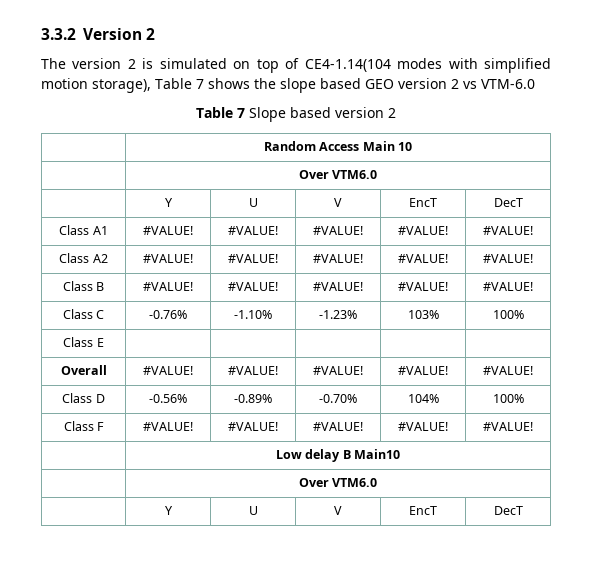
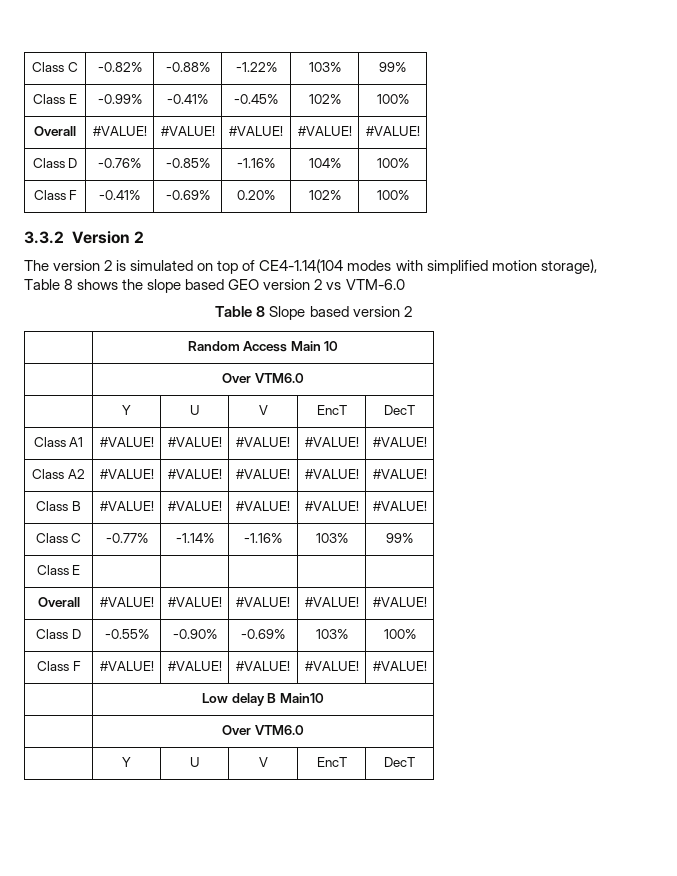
(41, 34) none -> [32,62,78,72] [97,62,142,72] [165,62,210,72] [235,62,277,72] [308,62,341,72] [379,62,406,72] [33,94,77,104] [97,94,142,104] [167,94,208,104] [234,94,278,104] [308,94,341,104] [376,94,409,104] [34,126,76,136] [92,126,147,136] [160,126,215,136] [229,126,283,136] [297,126,352,136] [365,126,420,136] [32,158,78,168] [98,158,141,168] [165,158,210,168] [237,158,275,168] [308,158,341,168] [376,158,409,168] [33,190,78,200] [99,190,140,200] [165,190,210,200] [237,190,275,200] [308,190,341,200] [376,190,409,200] Class C | -0.82% | -0.88% | -1.22% | 103% | 99% // Class E | -0.99% | -0.41% | -0.45% | 102% | 100% // Overall | #VALUE! | #VALUE! | #VALUE! | #VALUE! | #VALUE! // Class D | -0.76% | -0.85% | -1.16% | 104% | 100% // Class F | -0.41% | -0.69% | 0.20% | 102% | 100% //
[196,79,204,89] 7 -> [64,279,74,290] 8
[237,108,245,118] 7 -> [256,306,266,317] 8
[149,310,187,319] [234,310,272,319] [319,310,357,319] [407,310,439,319] [492,310,524,319] -0.76% | -1.10% | -1.23% | 103% | 100% -> [105,533,148,543] [175,533,214,543] [244,533,282,543] [315,533,348,543] [386,533,413,543] -0.77% | -1.14% | -1.16% | 103% | 99%
[149,394,187,403] [234,394,272,403] [319,394,357,403] [407,394,439,403] -0.56% | -0.89% | -0.70% | 104% -> [104,629,149,639] [172,629,217,639] [241,629,285,639] [315,629,348,639] -0.55% | -0.90% | -0.69% | 103%

